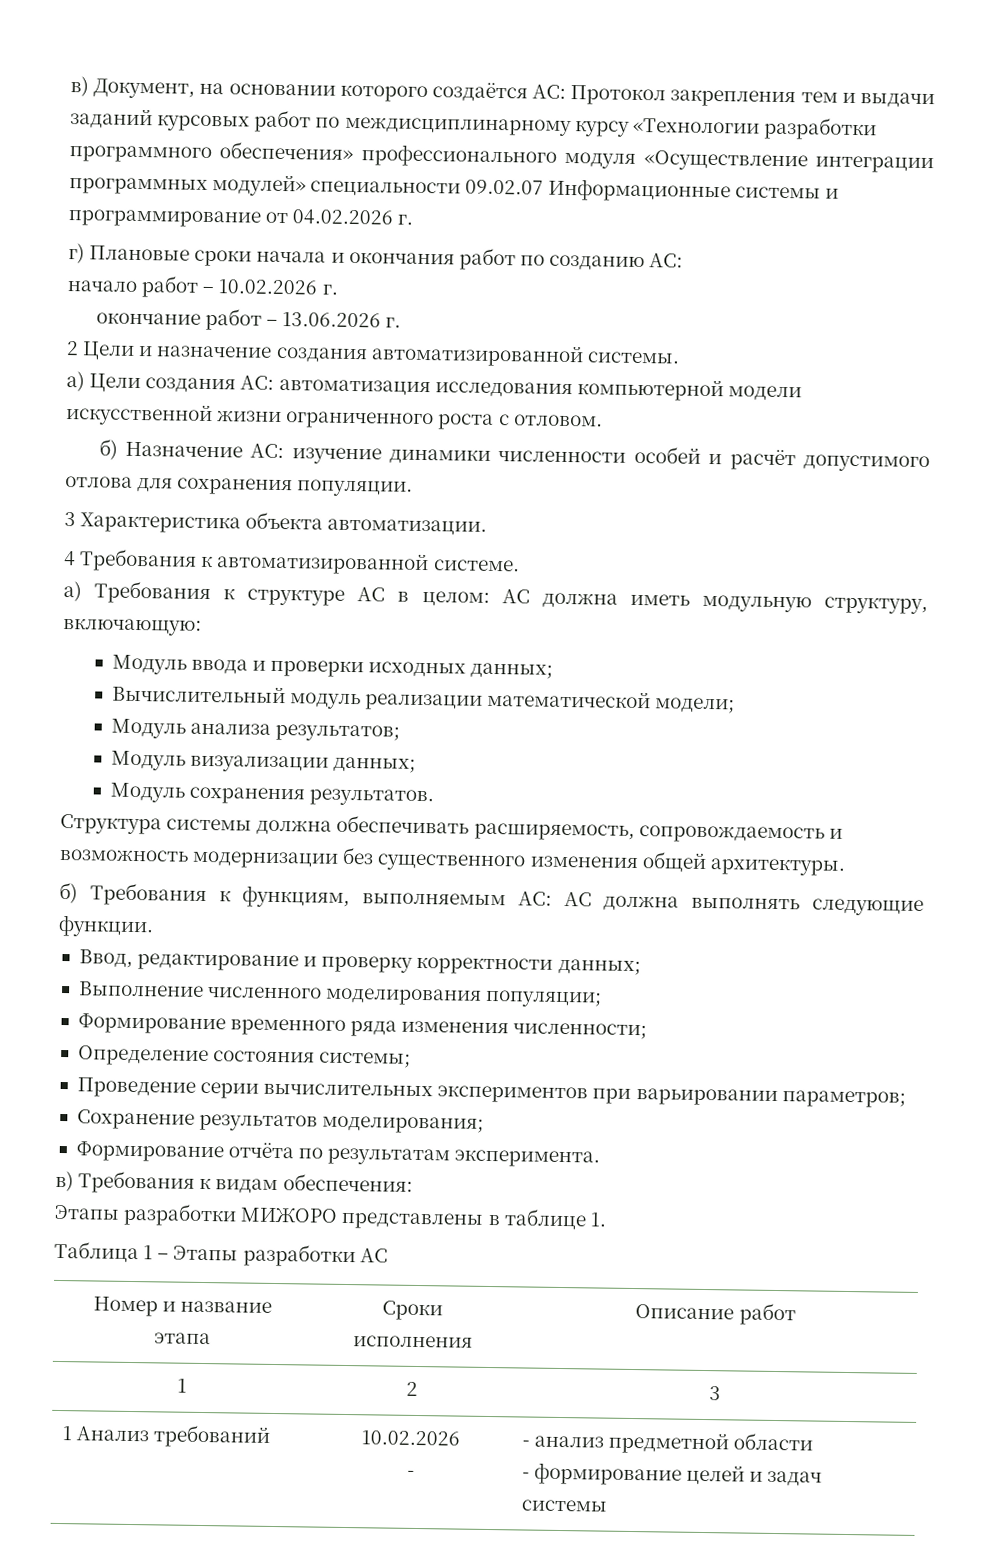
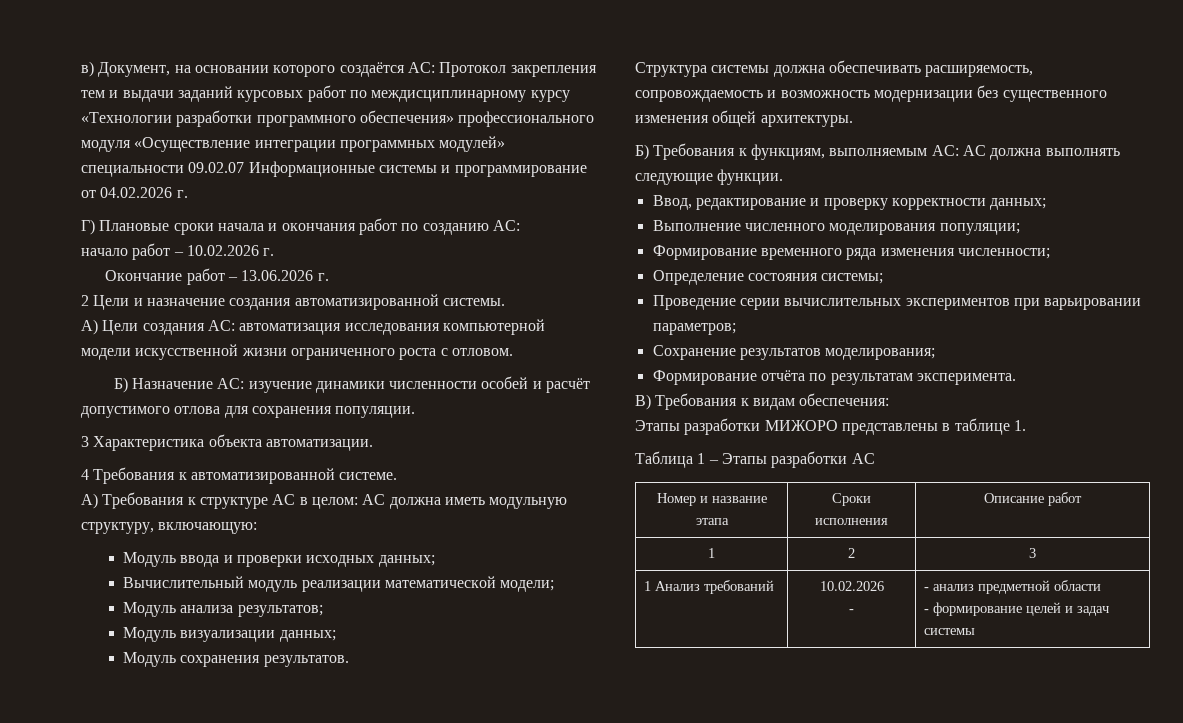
[68,243,85,264] г) -> [81,219,95,235] Г)
[95,312,201,325] окончание -> [105,270,183,281] Окончание
[66,371,85,392] а) -> [81,319,98,335] А)
[98,438,118,460] б) -> [113,377,128,393] Б)
[63,580,82,602] а) -> [81,493,98,509] А)
[59,881,78,904] б) -> [635,144,649,160] Б)
[55,1170,74,1192] в) -> [635,394,651,410] В)

